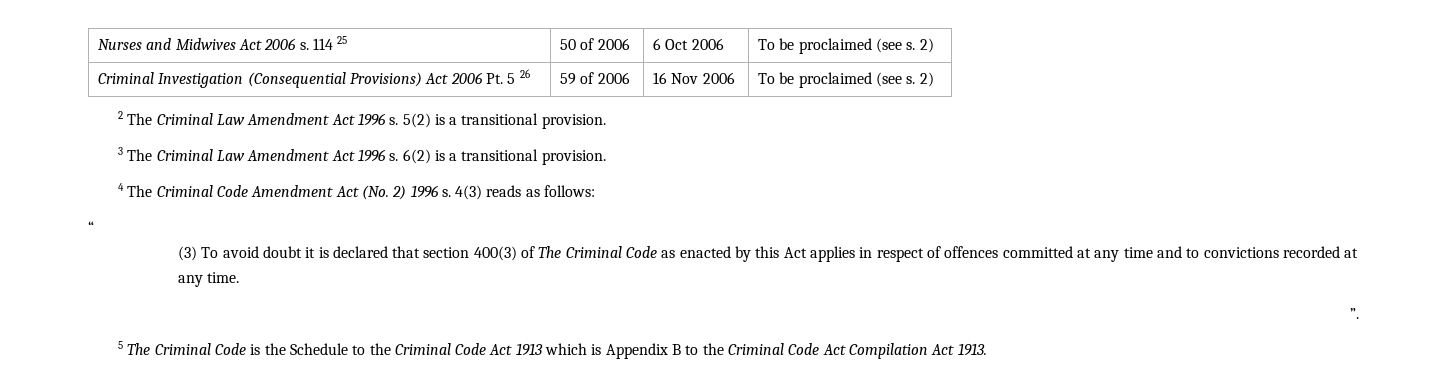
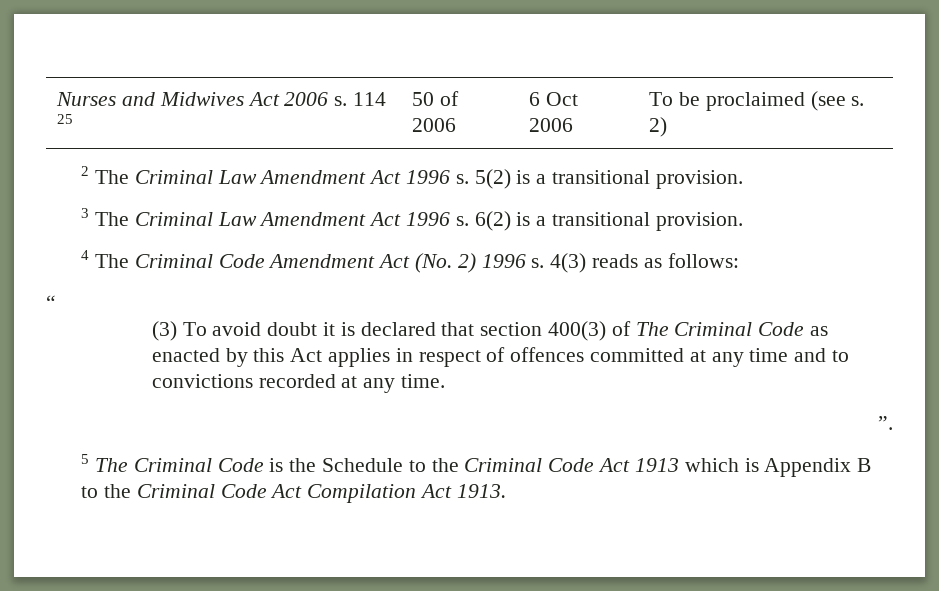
[97,69,530,88] [559,72,630,85] [652,72,735,84] [757,72,934,88] // Criminal Investigation (Consequential Provisions) Act 2006 Pt. 5 26 | 59 of 2006 | 16 Nov 2006 | To be proclaimed (see s. 2) -> (668, 127) none

